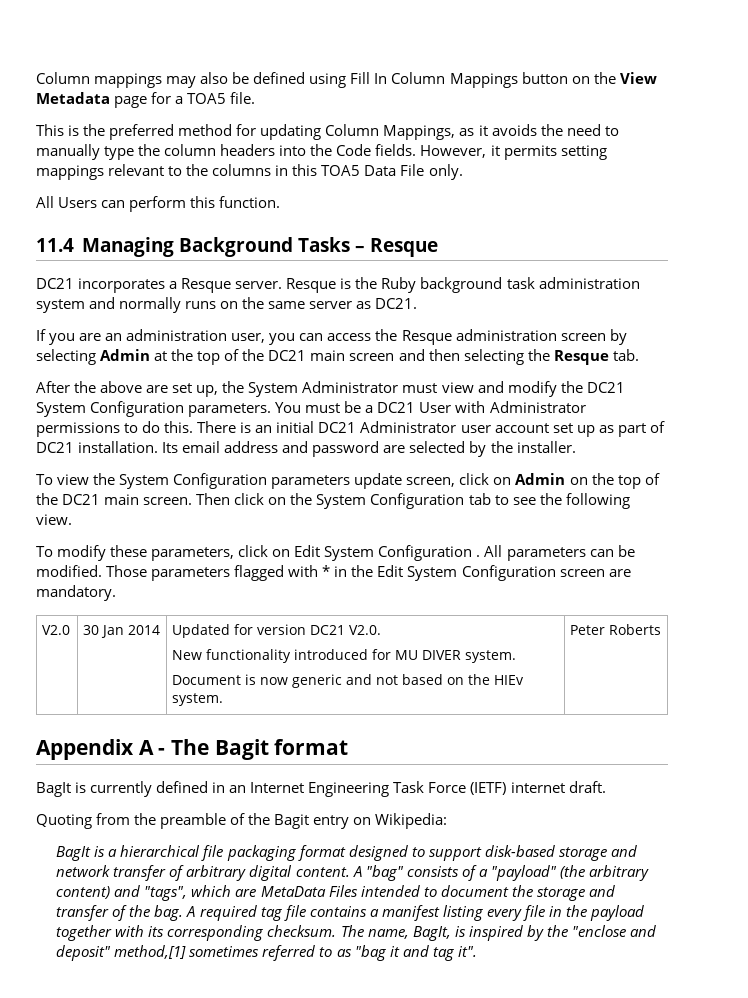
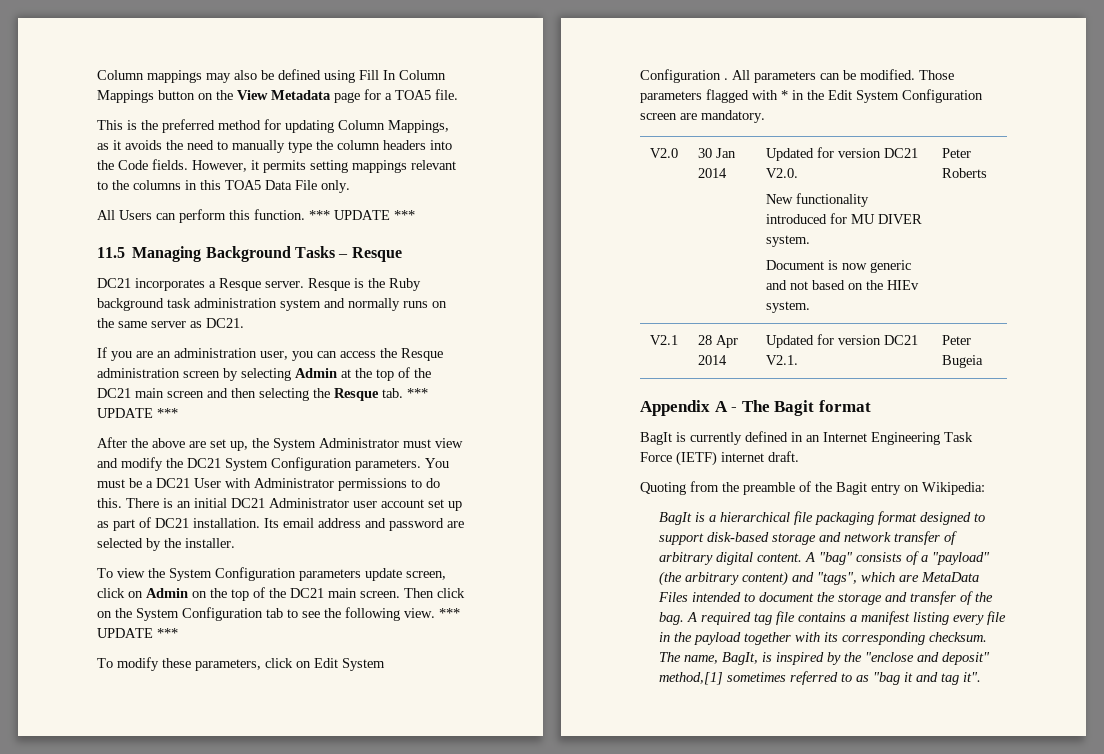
[36,238,74,252] // 11.4 -> [309,210,415,220] [97,247,125,258] *** UPDATE *** // 11.5
(639, 355) none -> [407,388,428,398] [97,408,178,418] *** UPDATE ***
(72, 519) none -> [439,608,460,618] [97,628,178,638] *** UPDATE ***
(662, 629) none -> [649,335,678,345] [697,335,738,348] [697,355,727,365] [765,334,918,348] [765,355,798,365] [941,335,971,345] [941,355,983,368] // V2.1 | 28 Apr 2014 | Updated for version DC21 V2.1. | Peter Bugeia

